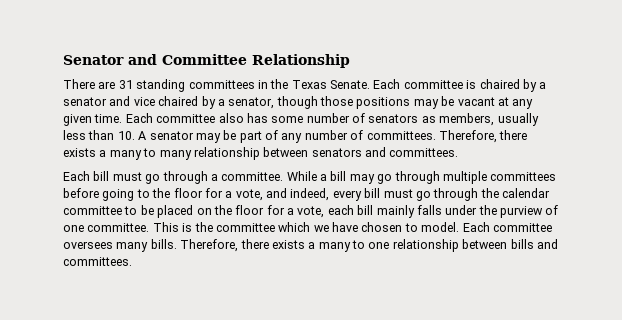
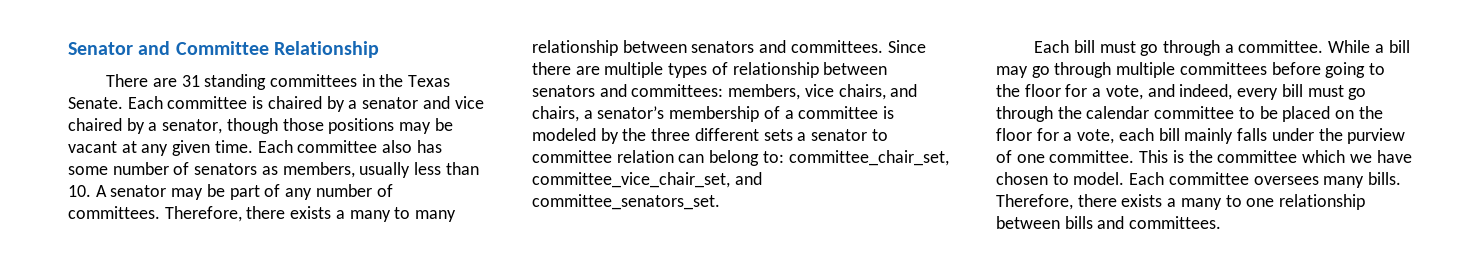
(459, 152) none -> [887,40,926,53] [532,62,888,78] [532,84,918,100] [532,106,895,122] [532,128,888,144] [532,150,949,166] [532,172,762,188] [532,194,720,210] Since there are multiple types of relationship between senators and committees: members, vice chairs, and chairs, a senator’s membership of a committee is modeled by the three different sets a senator to committee relation can belong to: committee_chair_set, committee_vice_chair_set, and committee_senators_set.

